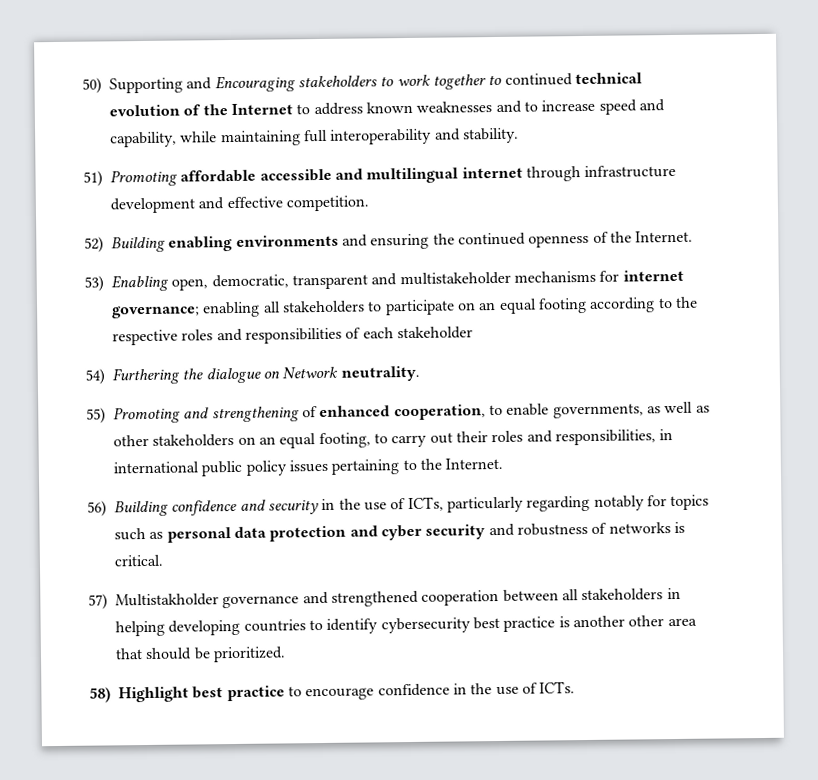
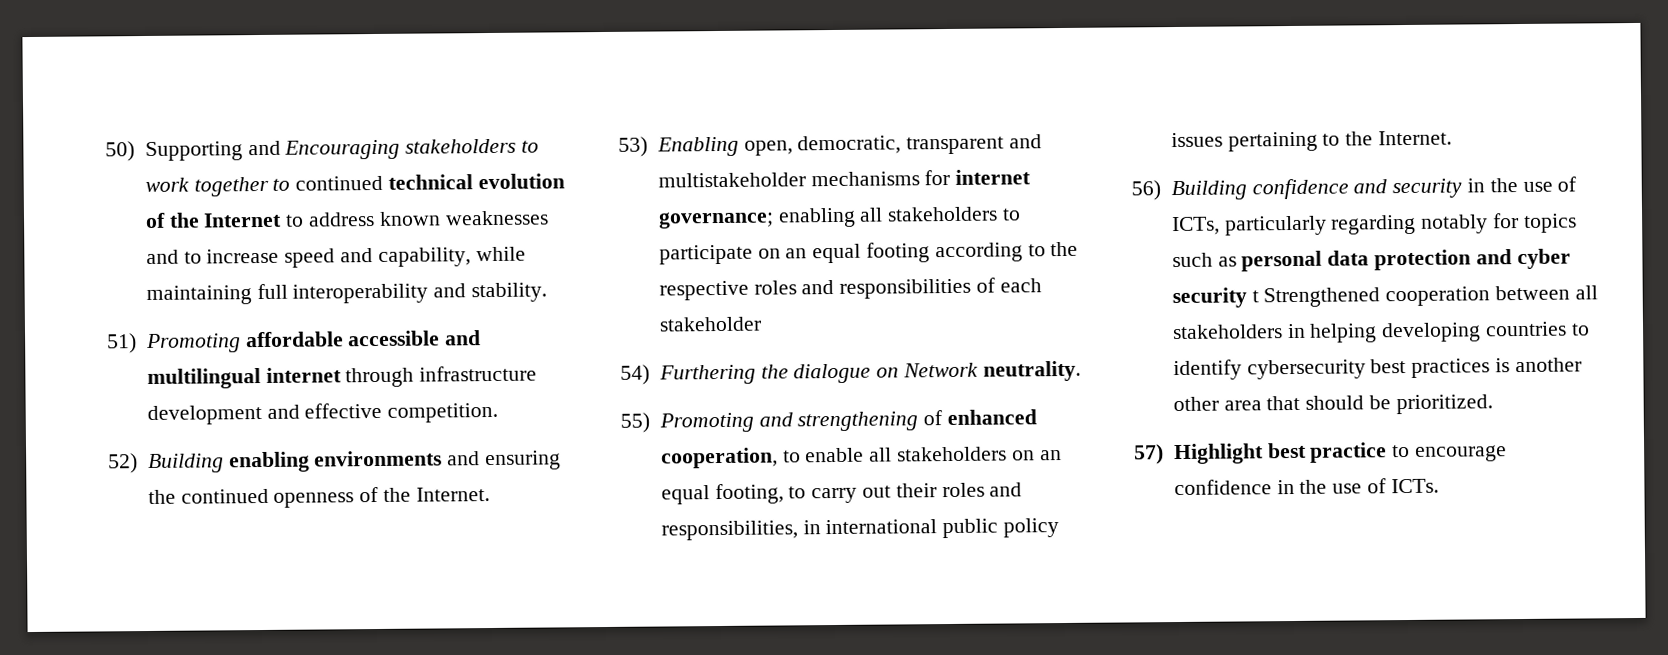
[552,401,710,419] [113,434,149,447] governments, as well as other -> [869,447,893,462] all
[488,521,685,537] [114,554,163,567] [88,590,419,610] and robustness of networks is critical. // 57) Multistakholder governance and strengthened -> [1251,287,1381,308] t Strengthened
[503,616,556,632] practice -> [1411,358,1491,378] practices
[89,687,111,703] 58) -> [1134,444,1164,465] 57)

